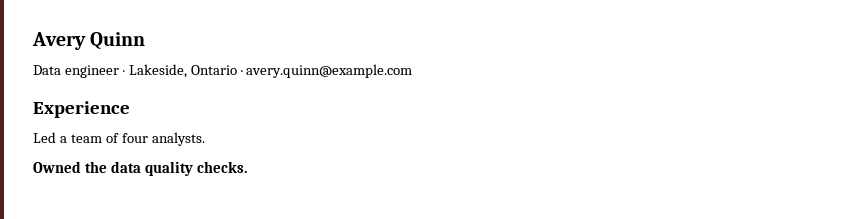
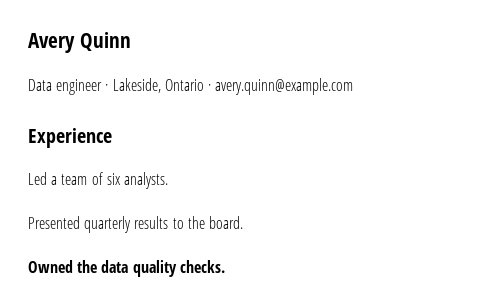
[121,133,148,143] four -> [106,173,121,185] six
(205, 139) none -> [28,216,243,233] // Presented quarterly results to the board.

